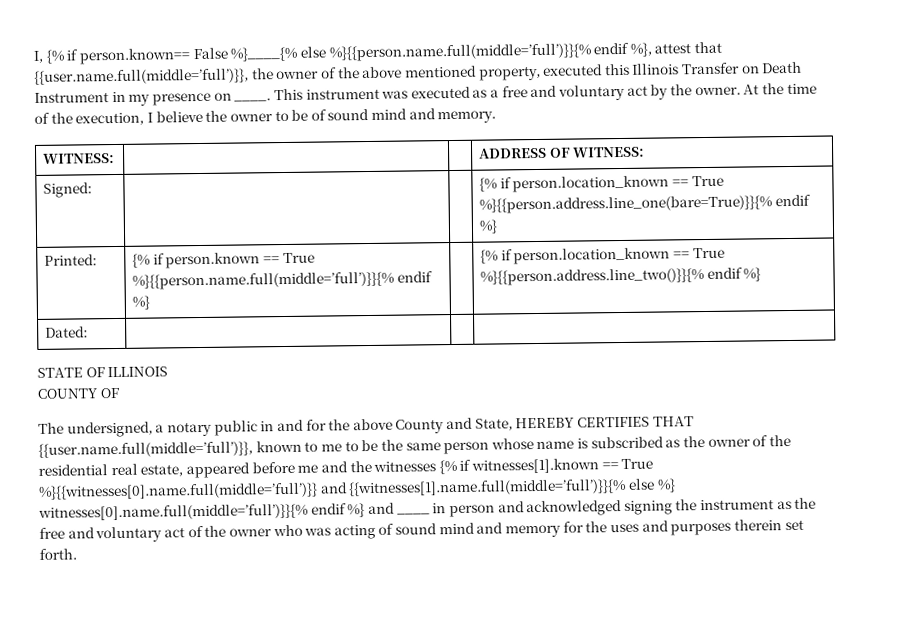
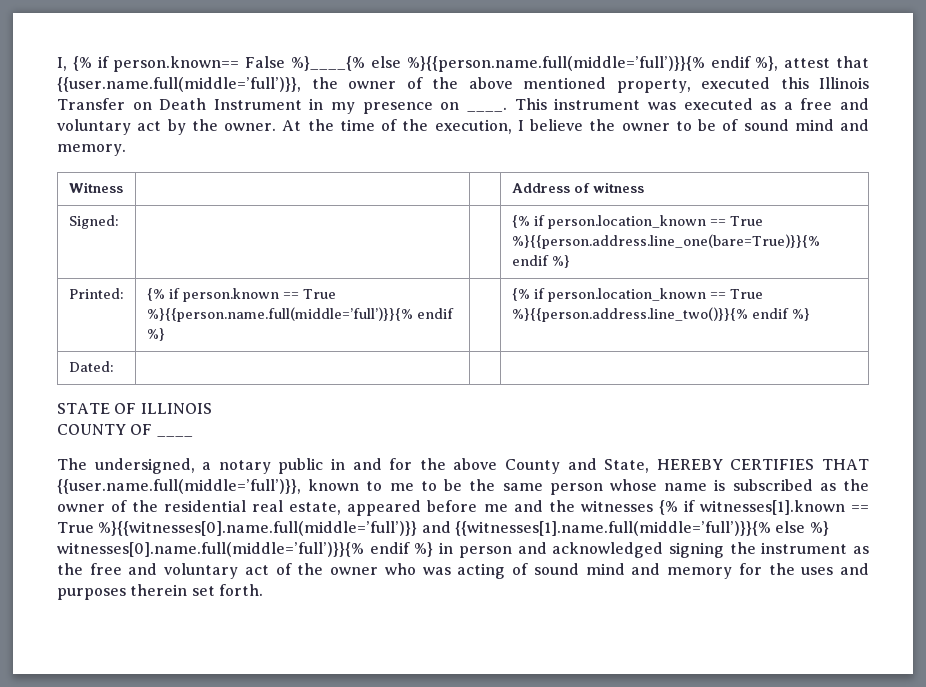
[43,152,116,164] [479,146,646,159] WITNESS: | | | ADDRESS OF WITNESS: -> [68,182,123,193] [511,182,644,193] Witness | | | Address of witness
(119, 393) none -> [156,435,193,437] ____
[367,502,430,515] and ____ -> (434, 549) none

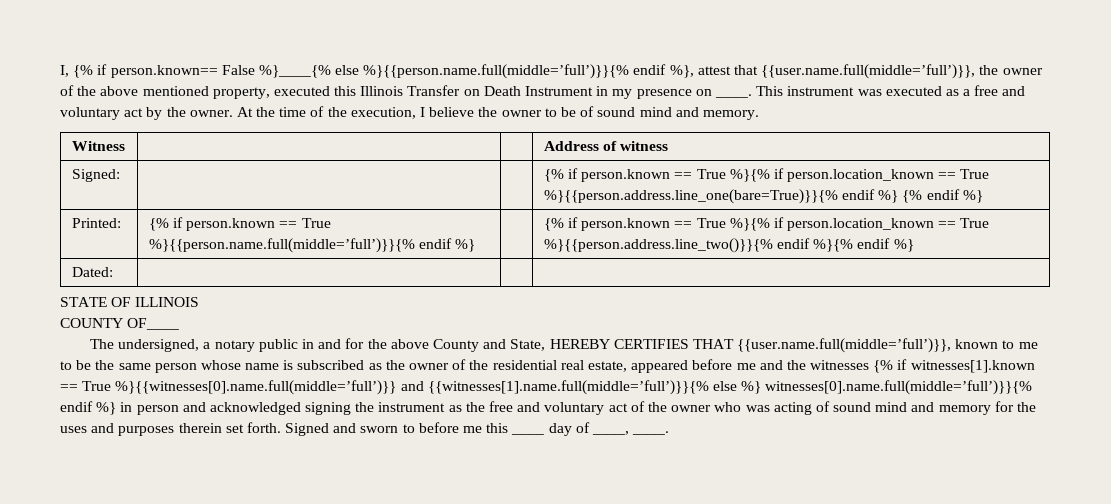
(545, 220) none -> [581,168,784,182] person.known == True %}{% if
(570, 261) none -> [902,189,983,203] {% endif %}
(545, 293) none -> [581,217,784,231] person.known == True %}{% if
(789, 313) none -> [813,238,891,252] %}{% endif
[130,424,153,435] [156,435,193,437] OF ____ -> [127,318,180,330] OF____
(263, 590) none -> [285,422,509,436] [511,422,670,436] Signed and sworn to before me this ____ day of ____, ____.

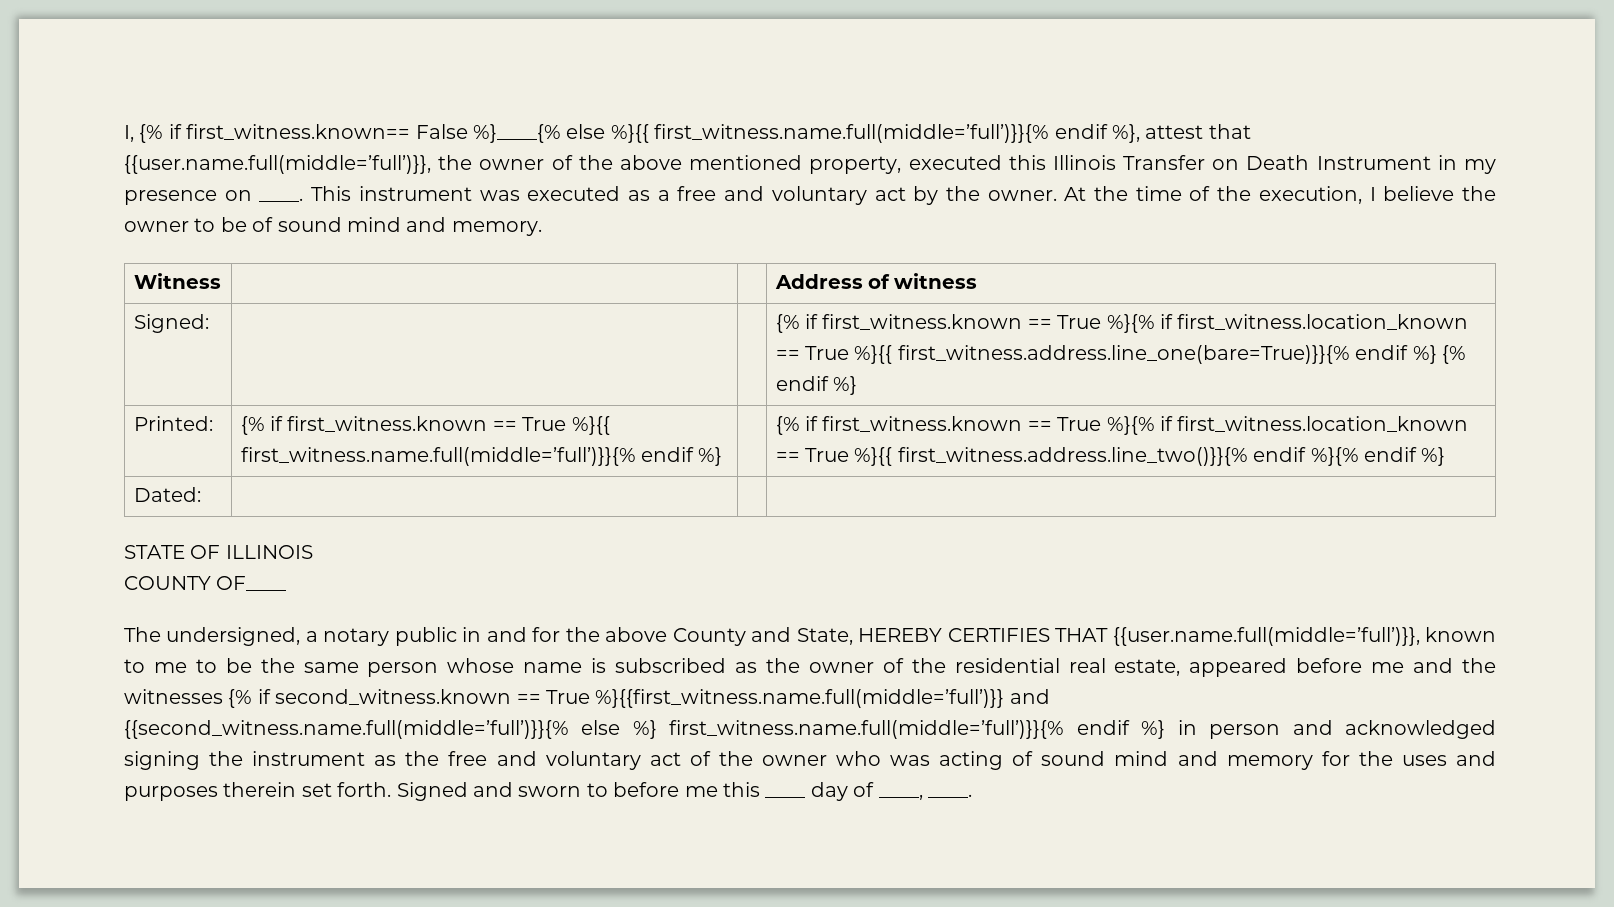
[110,65,218,78] person.known== -> [186,124,411,140] first_witness.known==
[363,64,630,79] %}{{person.name.full(middle=’full’)}}{% -> [610,124,1050,143] %}{{ first_witness.name.full(middle=’full’)}}{%
[581,168,990,182] [543,189,838,204] person.known == True %}{% if person.location_known == True %}{{person.address.line_one(bare=True)}}{% -> [822,314,1469,333] [775,345,1350,364] first_witness.known == True %}{% if first_witness.location_known == True %}{{ first_witness.address.line_one(bare=True)}}{%
[186,218,331,231] [148,238,415,253] person.known == True %}{{person.name.full(middle=’full’)}}{% -> [287,416,610,435] [240,447,636,466] first_witness.known == True %}{{ first_witness.name.full(middle=’full’)}}{%
[581,217,990,231] [543,238,773,253] person.known == True %}{% if person.location_known == True %}{{person.address.line_two()}}{% -> [822,416,1469,435] [775,447,1248,466] first_witness.known == True %}{% if first_witness.location_known == True %}{{ first_witness.address.line_two()}}{%
[910,360,1035,373] [60,380,709,395] witnesses[1].known == True %}{{witnesses[0].name.full(middle=’full’)}} and {{witnesses[1].name.full(middle=’full’)}}{% -> [275,689,1050,708] [124,720,569,739] second_witness.known == True %}{{first_witness.name.full(middle=’full’)}} and {{second_witness.name.full(middle=’full’)}}{%
[765,380,1033,395] witnesses[0].name.full(middle=’full’)}}{% -> [669,720,1065,739] first_witness.name.full(middle=’full’)}}{%

